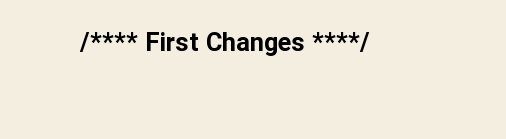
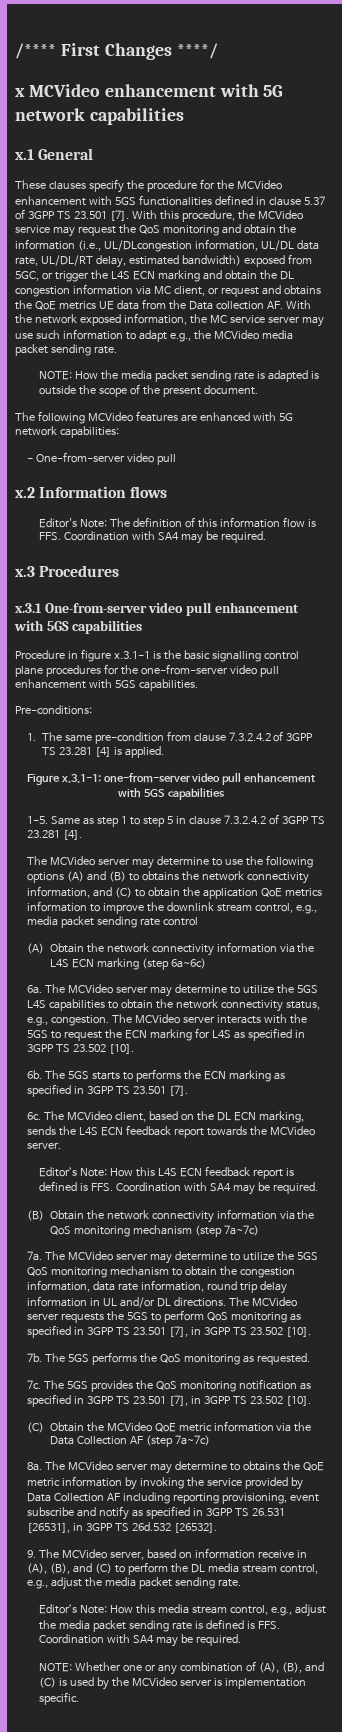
(370, 42) none -> [15,84,284,97] [15,108,184,125] [15,148,94,160] [15,179,282,193] [15,195,325,206] [15,209,303,222] [15,224,296,237] [15,239,319,252] [15,254,312,268] [15,270,294,282] [15,284,321,297] [15,299,311,310] [15,313,324,327] [15,329,293,342] [15,344,117,356] [39,370,320,382] [39,384,259,397] [15,411,293,424] [15,426,119,438] [27,452,177,465] [15,486,168,498] [39,517,317,528] [39,531,267,544] [15,565,120,577] [15,602,299,616] [14,620,143,634] [15,649,299,662] [15,664,279,677] [15,679,198,691] [15,705,92,715] [27,731,314,744] [41,746,164,758] [26,772,316,785] [118,787,225,800] [27,814,325,827] [27,830,83,840] [27,855,313,869] [27,871,309,884] [27,886,322,899] [27,901,317,914] [27,916,199,928] [27,942,315,956] [49,958,206,970] [27,984,318,997] [27,999,320,1012] [27,1014,307,1026] [27,1028,305,1041] [27,1044,135,1054] [27,1069,285,1082] [27,1084,188,1097] [27,1111,304,1123] [27,1125,315,1138] [27,1142,62,1149] [39,1166,295,1179] [39,1181,319,1195] [27,1209,315,1223] [49,1225,259,1237] [27,1251,318,1264] [27,1266,295,1278] [27,1280,287,1294] [27,1296,297,1308] [27,1310,301,1323] [27,1325,311,1338] [27,1352,310,1365] [27,1379,311,1392] [27,1394,311,1407] [27,1421,312,1433] [49,1435,210,1447] [27,1461,324,1474] [27,1476,303,1490] [27,1492,319,1504] [27,1506,285,1520] [27,1522,217,1533] [27,1548,307,1560] [27,1562,318,1575] [27,1577,241,1590] [39,1604,327,1617] [39,1619,281,1632] [39,1634,242,1647] [39,1661,325,1675] [39,1677,307,1690] [39,1692,80,1705] // x MCVideo enhancement with 5G network capabilities // x.1 General // These clauses specify the procedure for the MCVideo enhancement with 5GS functionalities defined in clause 5.37 of 3GPP TS 23.501 [7]. With this procedure, the MCVideo service may request the QoS monitoring and obtain the information (i.e., UL/DLcongestion information, UL/DL data rate, UL/DL/RT delay, estimated bandwidth) exposed from 5GC, or trigger the L4S ECN marking and obtain the DL congestion information via MC client, or request and obtains the QoE metrics UE data from the Data collection AF. With the network exposed information, the MC service server may use such information to adapt e.g., the MCVideo media packet sending rate. // NOTE: How the media packet sending rate is adapted is outside the scope of the present document. // The following MCVideo features are enhanced with 5G network capabilities: // - One-from-server video pull // x.2 Information flows // Editor's Note: The definition of this information flow is FFS. Coordination with SA4 may be required. // x.3 Procedures // x.3.1 One-from-server video pull enhancement with 5GS capabilities // Procedure in figure x.3.1-1 is the basic signalling control plane procedures for the one-from-server video pull enhancement with 5GS capabilities. // Pre-conditions: // 1. The same pre-condition from clause 7.3.2.4.2 of 3GPP TS 23.281 [4] is applied. // Figure x.3.1-1: one-from-server video pull enhancement with 5GS capabilities // 1-5. Same as step 1 to step 5 in clause 7.3.2.4.2 of 3GPP TS 23.281 [4]. // The MCVideo server may determine to use the following options (A) and (B) to obtains the network connectivity information, and (C) to obtain the application QoE metrics information to improve the downlink stream control, e.g., media packet sending rate control // (A) Obtain the network connectivity information via the L4S ECN marking (step 6a~6c) // 6a. The MCVideo server may determine to utilize the 5GS L4S capabilities to obtain the network connectivity status, e.g., congestion. The MCVideo server interacts with the 5GS to request the ECN marking for L4S as specified in 3GPP TS 23.502 [10]. // 6b. The 5GS starts to performs the ECN marking as specified in 3GPP TS 23.501 [7]. // 6c. The MCVideo client, based on the DL ECN marking, sends the L4S ECN feedback report towards the MCVideo server. // Editor’s Note: How this L4S ECN feedback report is defined is FFS. Coordination with SA4 may be required. // (B) Obtain the network connectivity information via the QoS monitoring mechanism (step 7a~7c) // 7a. The MCVideo server may determine to utilize the 5GS QoS monitoring mechanism to obtain the congestion information, data rate information, round trip delay information in UL and/or DL directions. The MCVideo server requests the 5GS to perform QoS monitoring as specified in 3GPP TS 23.501 [7], in 3GPP TS 23.502 [10]. // 7b. The 5GS performs the QoS monitoring as requested. // 7c. The 5GS provides the QoS monitoring notification as specified in 3GPP TS 23.501 [7], in 3GPP TS 23.502 [10]. // (C) Obtain the MCVideo QoE metric information via the Data Collection AF (step 7a~7c) // 8a. The MCVideo server may determine to obtains the QoE metric information by invoking the service provided by Data Collection AF including reporting provisioning, event subscribe and notify as specified in 3GPP TS 26.531 [26531], in 3GPP TS 26d.532 [26532]. // 9. The MCVideo server, based on information receive in (A), (B), and (C) to perform the DL media stream control, e.g., adjust the media packet sending rate. // Editor’s Note: How this media stream control, e.g., adjust the media packet sending rate is defined is FFS. Coordination with SA4 may be required. // NOTE: Whether one or any combination of (A), (B), and (C) is used by the MCVideo server is implementation specific.

